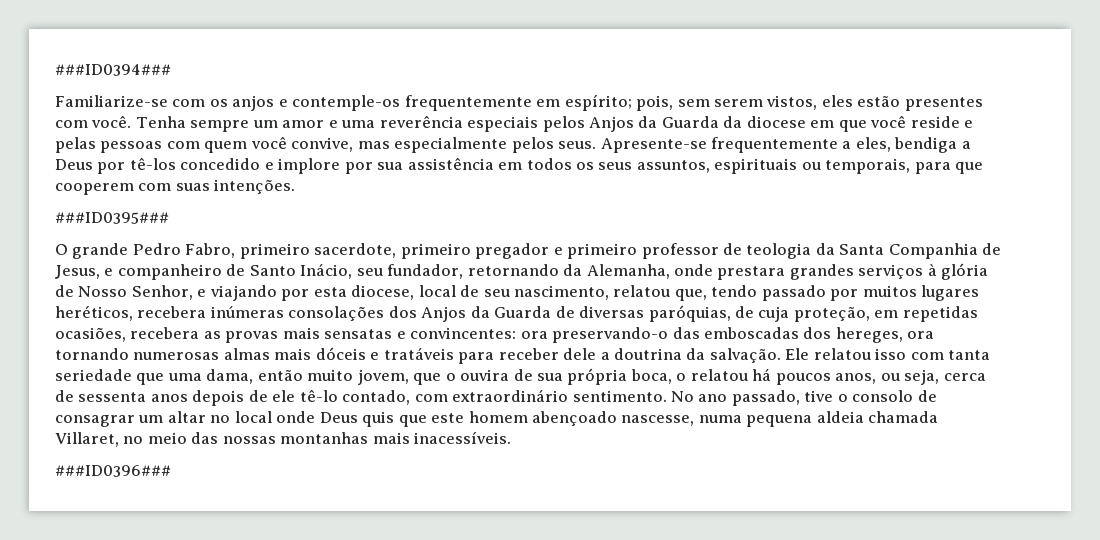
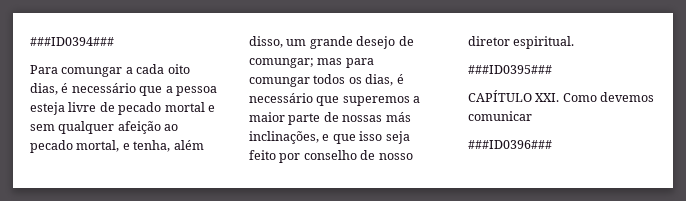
[55,94,983,111] [55,115,974,132] [55,136,971,153] [55,157,984,174] [55,179,296,195] [55,212,169,224] [55,243,1002,259] [55,263,989,280] [55,285,980,301] [55,305,978,322] [55,327,935,343] [55,347,991,364] [55,368,986,385] [55,389,937,406] [55,411,939,427] [55,431,512,447] Familiarize-se com os anjos e contemple-os frequentemente em espírito; pois, sem serem vistos, eles estão presentes com você. Tenha sempre um amor e uma reverência especiais pelos Anjos da Guarda da diocese em que você reside e pelas pessoas com quem você convive, mas especialmente pelos seus. Apresente-se frequentemente a eles, bendiga a Deus por tê-los concedido e implore por sua assistência em todos os seus assuntos, espirituais ou temporais, para que cooperem com suas intenções. // ###ID0395### // O grande Pedro Fabro, primeiro sacerdote, primeiro pregador e primeiro professor de teologia da Santa Companhia de Jesus, e companheiro de Santo Inácio, seu fundador, retornando da Alemanha, onde prestara grandes serviços à glória de Nosso Senhor, e viajando por esta diocese, local de seu nascimento, relatou que, tendo passado por muitos lugares heréticos, recebera inúmeras consolações dos Anjos da Guarda de diversas paróquias, de cuja proteção, em repetidas ocasiões, recebera as provas mais sensatas e convincentes: ora preservando-o das emboscadas dos hereges, ora tornando numerosas almas mais dóceis e tratáveis para receber dele a doutrina da salvação. Ele relatou isso com tanta seriedade que uma dama, então muito jovem, que o ouvira de sua própria boca, o relatou há poucos anos, ou seja, cerca de sessenta anos depois de ele tê-lo contado, com extraordinário sentimento. No ano passado, tive o consolo de consagrar um altar no local onde Deus quis que este homem abençoado nascesse, numa pequena aldeia chamada Villaret, no meio das nossas montanhas mais inacessíveis. -> [30,64,190,77] [30,83,217,96] [30,102,215,115] [30,121,179,134] [30,140,204,153] [249,36,414,49] [249,58,374,68] [249,74,404,87] [249,93,421,106] [249,112,411,125] [249,131,410,144] [249,150,413,163] [468,36,575,49] [468,65,552,74] [468,90,655,102] [468,111,532,121] Para comungar a cada oito dias, é necessário que a pessoa esteja livre de pecado mortal e sem qualquer afeição ao pecado mortal, e tenha, além disso, um grande desejo de comungar; mas para comungar todos os dias, é necessário que superemos a maior parte de nossas más inclinações, e que isso seja feito por conselho de nosso diretor espiritual. // ###ID0395### // CAPÍTULO XXI. Como devemos comunicar

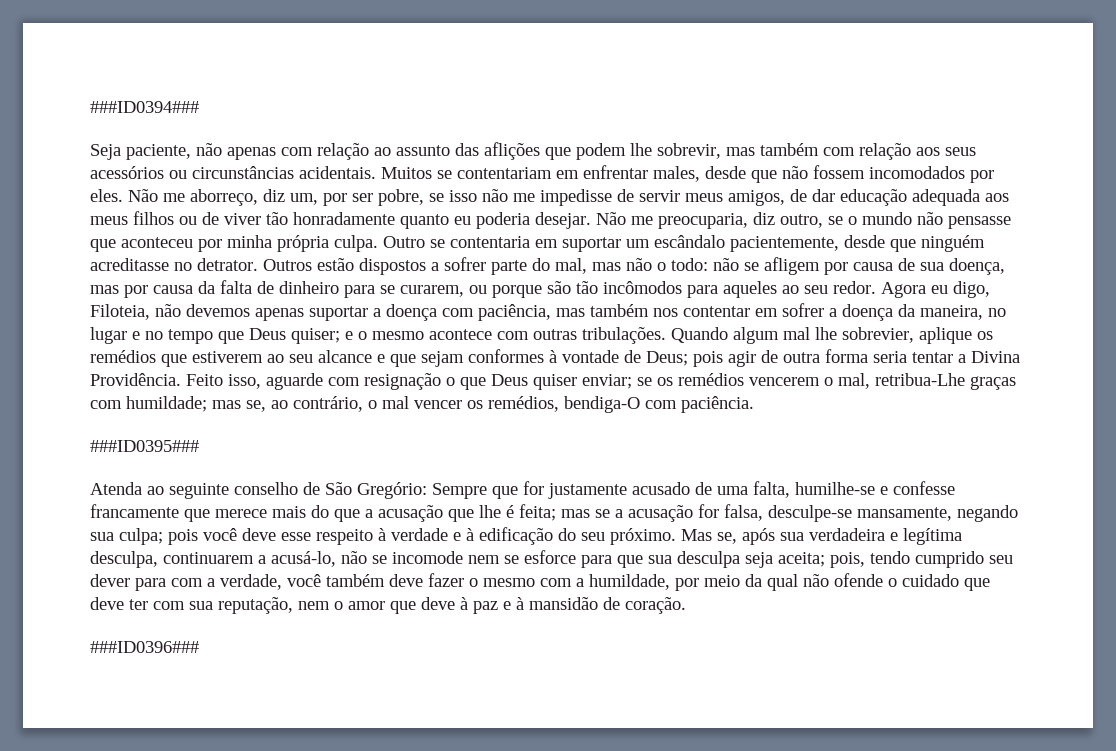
[30,64,190,77] [30,83,217,96] [30,102,215,115] [30,121,179,134] [30,140,204,153] [249,36,414,49] [249,58,374,68] [249,74,404,87] [249,93,421,106] [249,112,411,125] [249,131,410,144] [249,150,413,163] [468,36,575,49] [468,65,552,74] [468,90,655,102] [468,111,532,121] Para comungar a cada oito dias, é necessário que a pessoa esteja livre de pecado mortal e sem qualquer afeição ao pecado mortal, e tenha, além disso, um grande desejo de comungar; mas para comungar todos os dias, é necessário que superemos a maior parte de nossas más inclinações, e que isso seja feito por conselho de nosso diretor espiritual. // ###ID0395### // CAPÍTULO XXI. Como devemos comunicar -> [90,142,976,160] [90,165,994,183] [90,189,1009,206] [90,211,1011,229] [90,235,985,252] [90,257,1005,275] [90,280,990,298] [90,303,1006,321] [90,327,993,344] [90,349,1020,367] [90,373,1016,390] [90,396,754,413] [90,440,199,452] [90,481,955,499] [90,504,1018,522] [90,527,962,545] [90,550,1013,568] [90,573,990,591] [90,597,686,614] Seja paciente, não apenas com relação ao assunto das aflições que podem lhe sobrevir, mas também com relação aos seus acessórios ou circunstâncias acidentais. Muitos se contentariam em enfrentar males, desde que não fossem incomodados por eles. Não me aborreço, diz um, por ser pobre, se isso não me impedisse de servir meus amigos, de dar educação adequada aos meus filhos ou de viver tão honradamente quanto eu poderia desejar. Não me preocuparia, diz outro, se o mundo não pensasse que aconteceu por minha própria culpa. Outro se contentaria em suportar um escândalo pacientemente, desde que ninguém acreditasse no detrator. Outros estão dispostos a sofrer parte do mal, mas não o todo: não se afligem por causa de sua doença, mas por causa da falta de dinheiro para se curarem, ou porque são tão incômodos para aqueles ao seu redor. Agora eu digo, Filoteia, não devemos apenas suportar a doença com paciência, mas também nos contentar em sofrer a doença da maneira, no lugar e no tempo que Deus quiser; e o mesmo acontece com outras tribulações. Quando algum mal lhe sobrevier, aplique os remédios que estiverem ao seu alcance e que sejam conformes à vontade de Deus; pois agir de outra forma seria tentar a Divina Providência. Feito isso, aguarde com resignação o que Deus quiser enviar; se os remédios vencerem o mal, retribua-Lhe graças com humildade; mas se, ao contrário, o mal vencer os remédios, bendiga-O com paciência. // ###ID0395### // Atenda ao seguinte conselho de São Gregório: Sempre que for justamente acusado de uma falta, humilhe-se e confesse francamente que merece mais do que a acusação que lhe é feita; mas se a acusação for falsa, desculpe-se mansamente, negando sua culpa; pois você deve esse respeito à verdade e à edificação do seu próximo. Mas se, após sua verdadeira e legítima desculpa, continuarem a acusá-lo, não se incomode nem se esforce para que sua desculpa seja aceita; pois, tendo cumprido seu dever para com a verdade, você também deve fazer o mesmo com a humildade, por meio da qual não ofende o cuidado que deve ter com sua reputação, nem o amor que deve à paz e à mansidão de coração.

